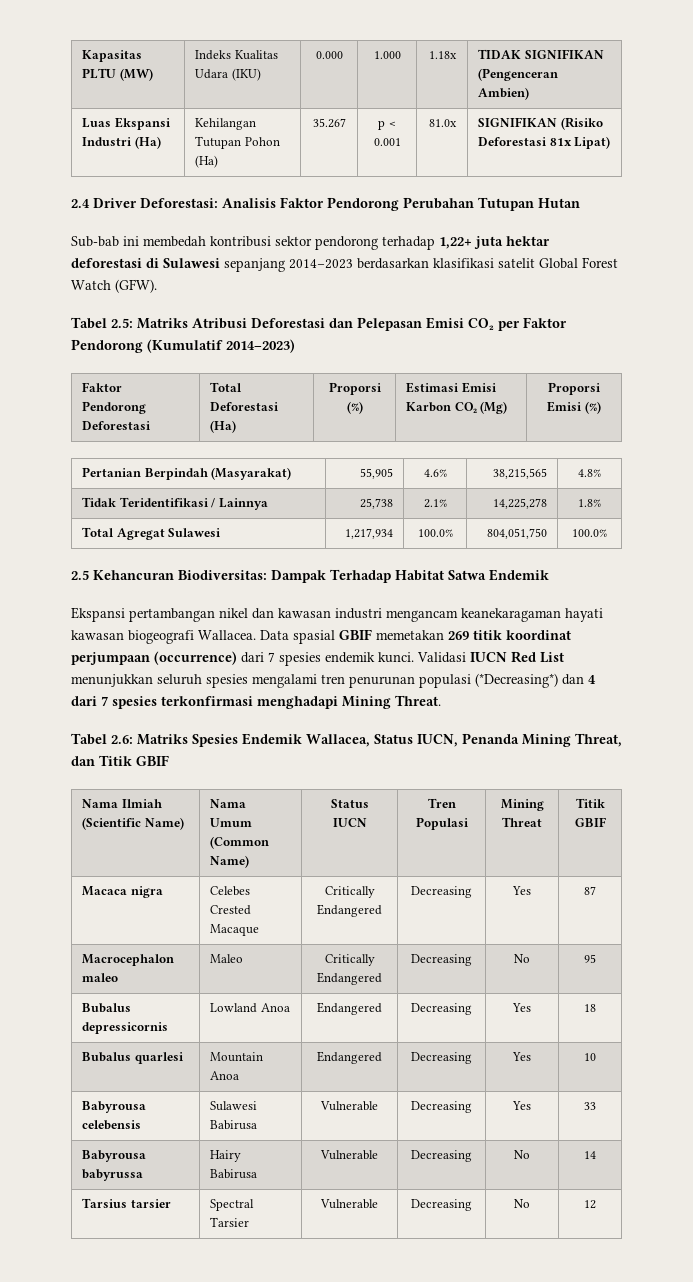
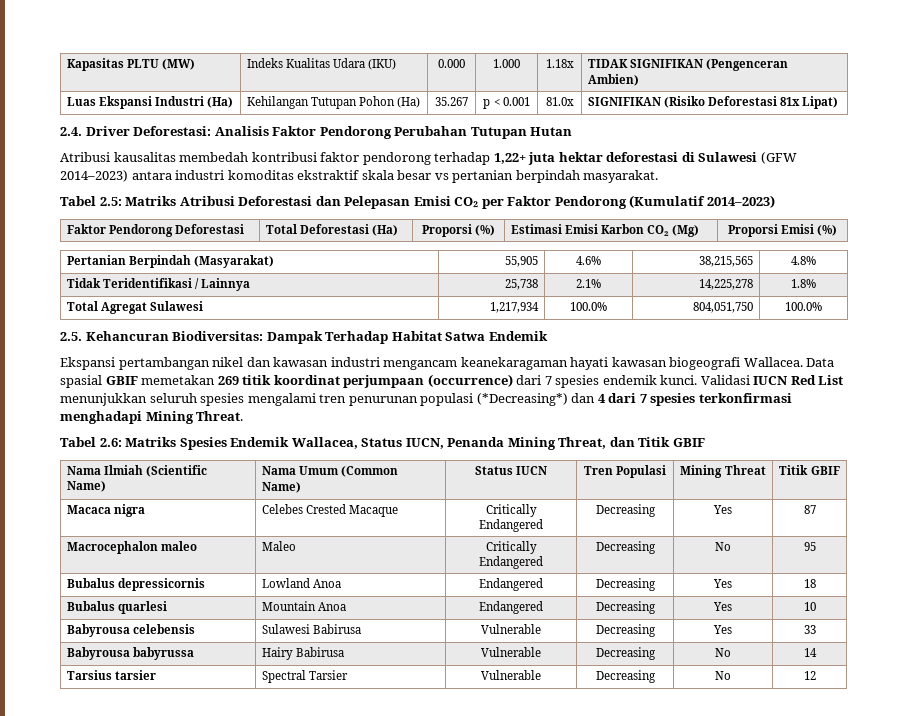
[71,199,90,208] 2.4 -> [60,127,82,136] 2.4.
[71,236,139,247] Sub-bab ini -> [60,152,176,162] Atribusi kausalitas
[275,236,312,246] sektor -> [320,152,360,162] faktor
[224,257,618,272] [71,279,157,293] sepanjang 2014–2023 berdasarkan klasifikasi satelit Global Forest Watch (GFW). -> [760,152,797,164] [60,170,659,183] (GFW 2014–2023) antara industri komoditas ekstraktif skala besar vs pertanian berpindah masyarakat.
[71,570,89,580] 2.5 -> [60,332,82,341] 2.5.

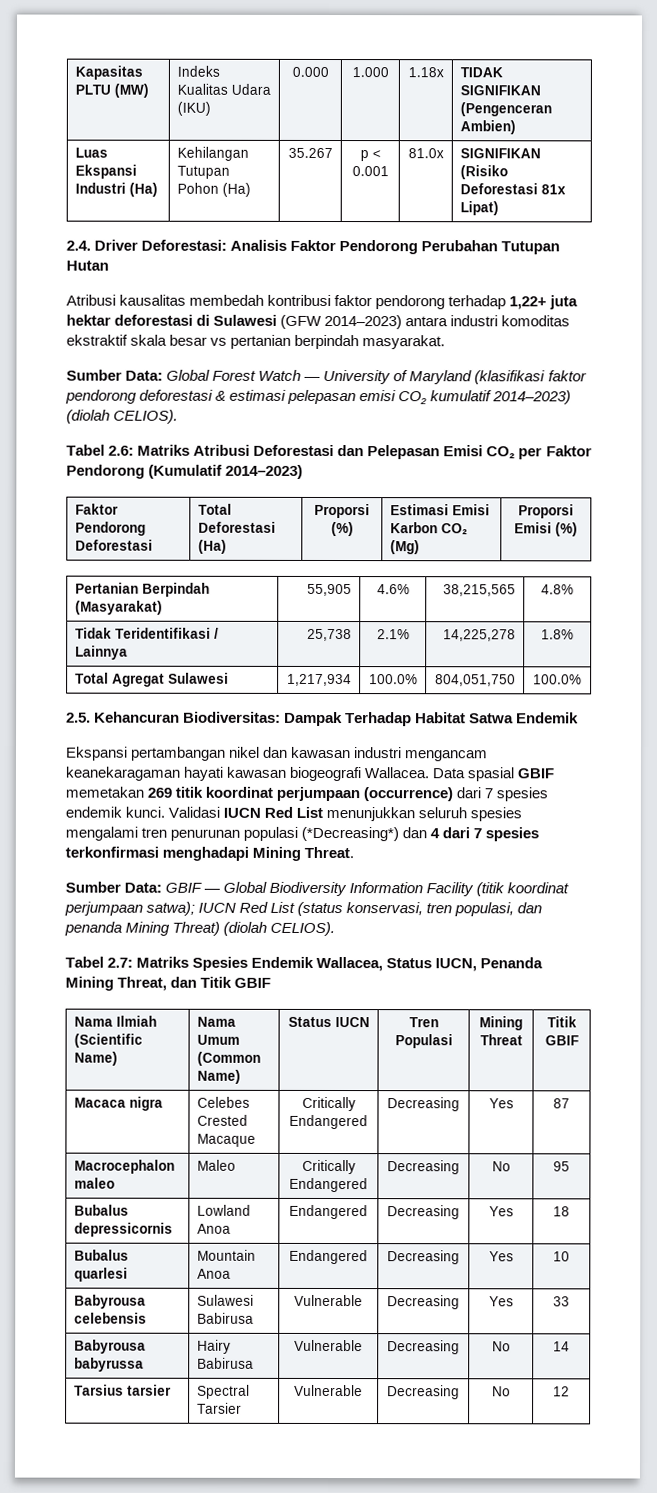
[60,196,122,206] // Tabel 2.5: -> [66,369,587,385] [65,389,572,405] [66,409,179,424] [66,444,135,456] // Sumber Data: Global Forest Watch — University of Maryland (klasifikasi faktor pendorong deforestasi & estimasi pelepasan emisi CO₂ kumulatif 2014–2023) (diolah CELIOS). // Tabel 2.6:
[60,437,122,447] // Tabel 2.6: -> [65,881,570,897] [64,901,543,917] [64,921,336,937] [65,956,134,968] // Sumber Data: GBIF — Global Biodiversity Information Facility (titik koordinat perjumpaan satwa); IUCN Red List (status konservasi, tren populasi, dan penanda Mining Threat) (diolah CELIOS). // Tabel 2.7:

